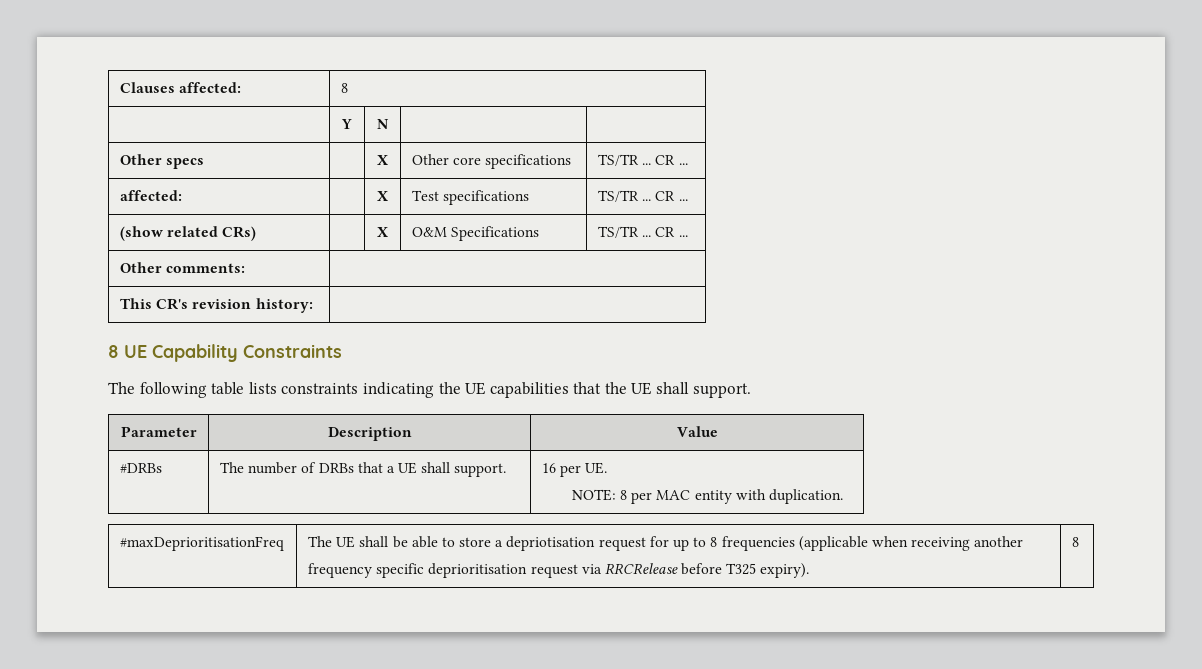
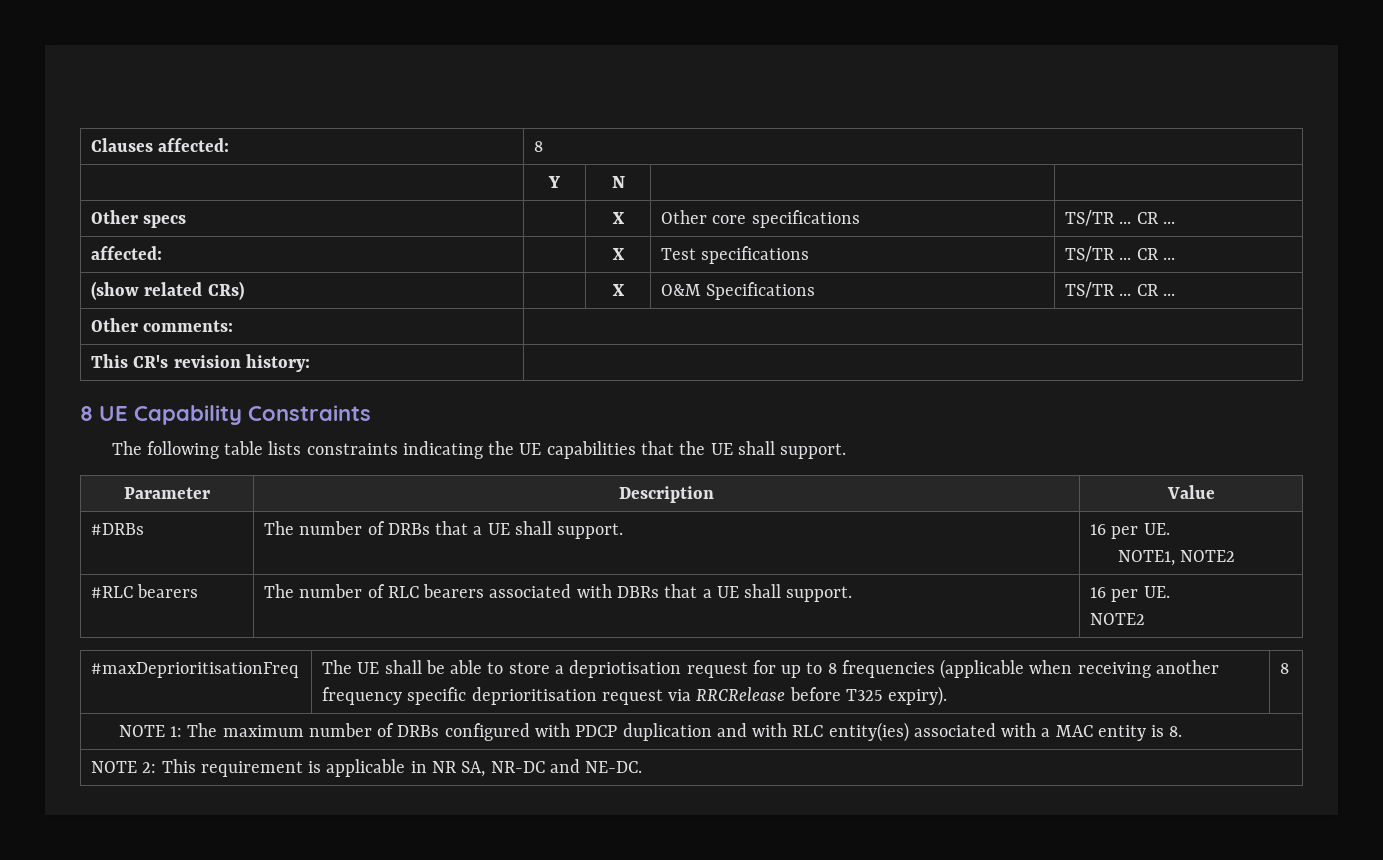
[571,489,843,504] NOTE: 8 per MAC entity with duplication. -> [1117,550,1236,566] [91,584,199,598] [264,584,853,602] [1090,586,1170,602] [1090,613,1146,625] NOTE1, NOTE2 // #RLC bearers | The number of RLC bearers associated with DBRs that a UE shall support. | 16 per UE. // NOTE2
(1079, 542) none -> [118,722,1183,742] [91,759,643,777] // NOTE 1: The maximum number of DRBs configured with PDCP duplication and with RLC entity(ies) associated with a MAC entity is 8. // NOTE 2: This requirement is applicable in NR SA, NR-DC and NE-DC.

